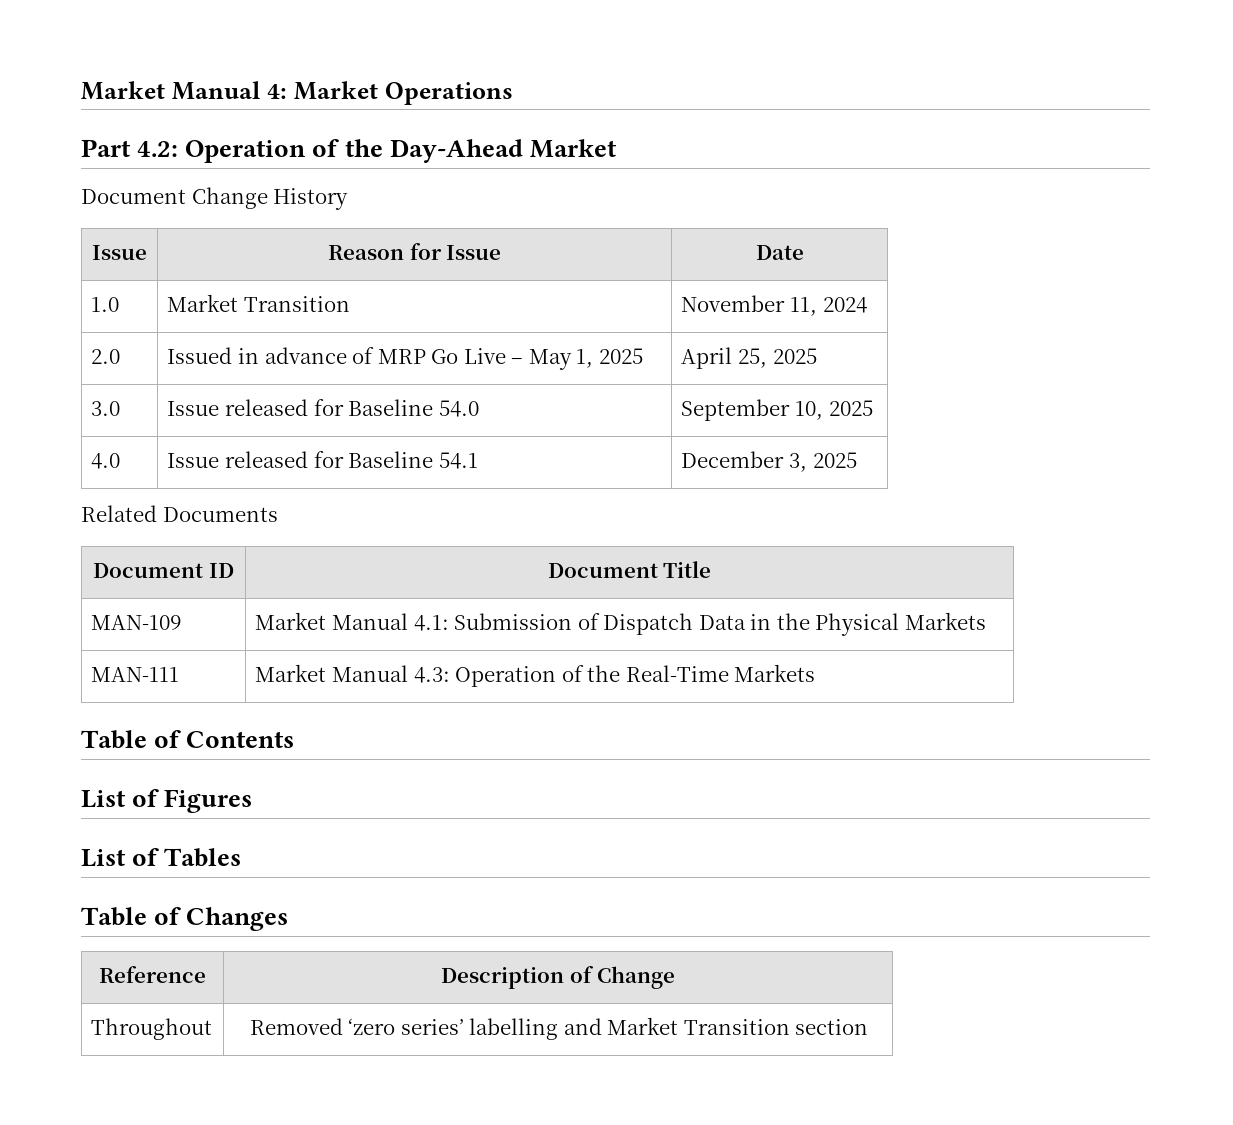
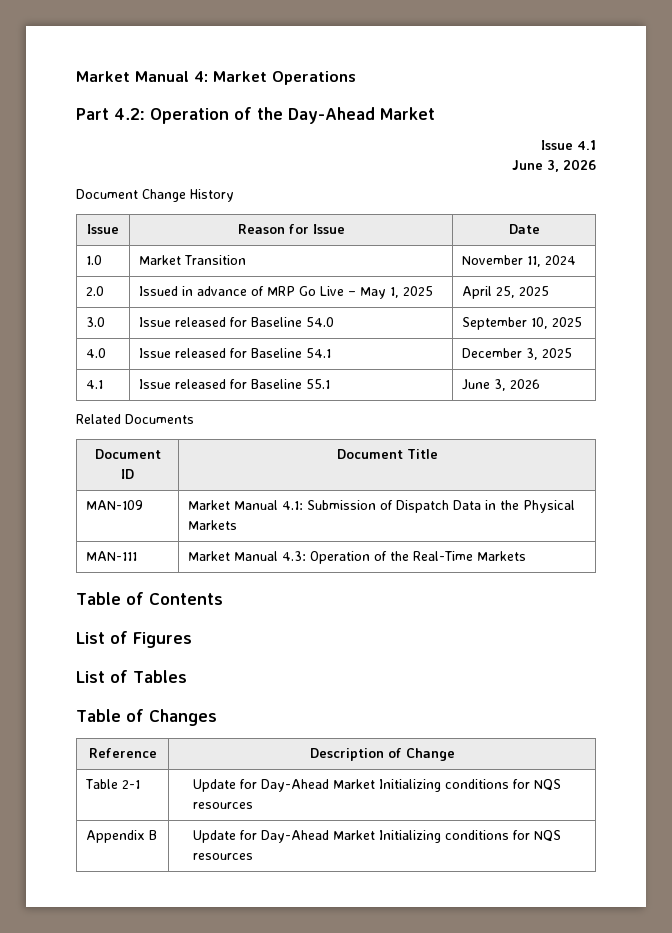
(617, 148) none -> [541,140,596,150] [512,159,596,172] // Issue 4.1 // June 3, 2026
(857, 460) none -> [86,380,104,389] [139,379,331,389] [462,379,541,391] // 4.1 | Issue released for Baseline 55.1 | June 3, 2026
[91,1018,213,1040] [249,1017,869,1040] Throughout | Removed ‘zero series’ labelling and Market Transition section -> [85,779,141,789] [193,779,562,792] [193,802,254,809] [86,830,158,843] [193,830,562,843] [193,853,254,860] Table 2-1 | Update for Day-Ahead Market Initializing conditions for NQS resources // Appendix B | Update for Day-Ahead Market Initializing conditions for NQS resources

